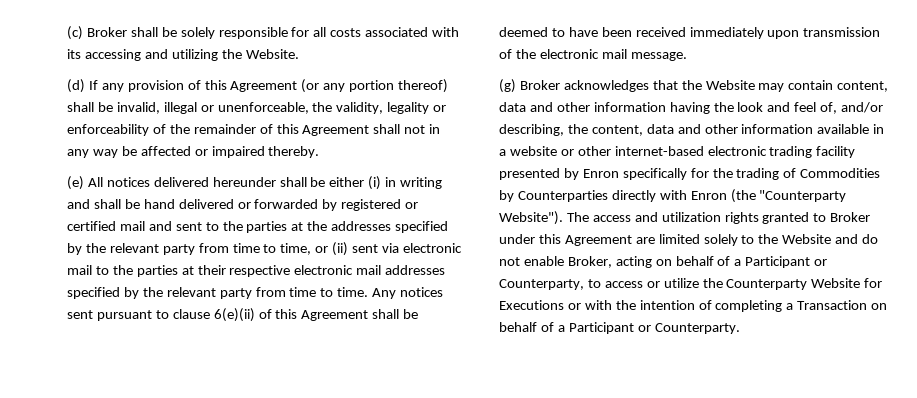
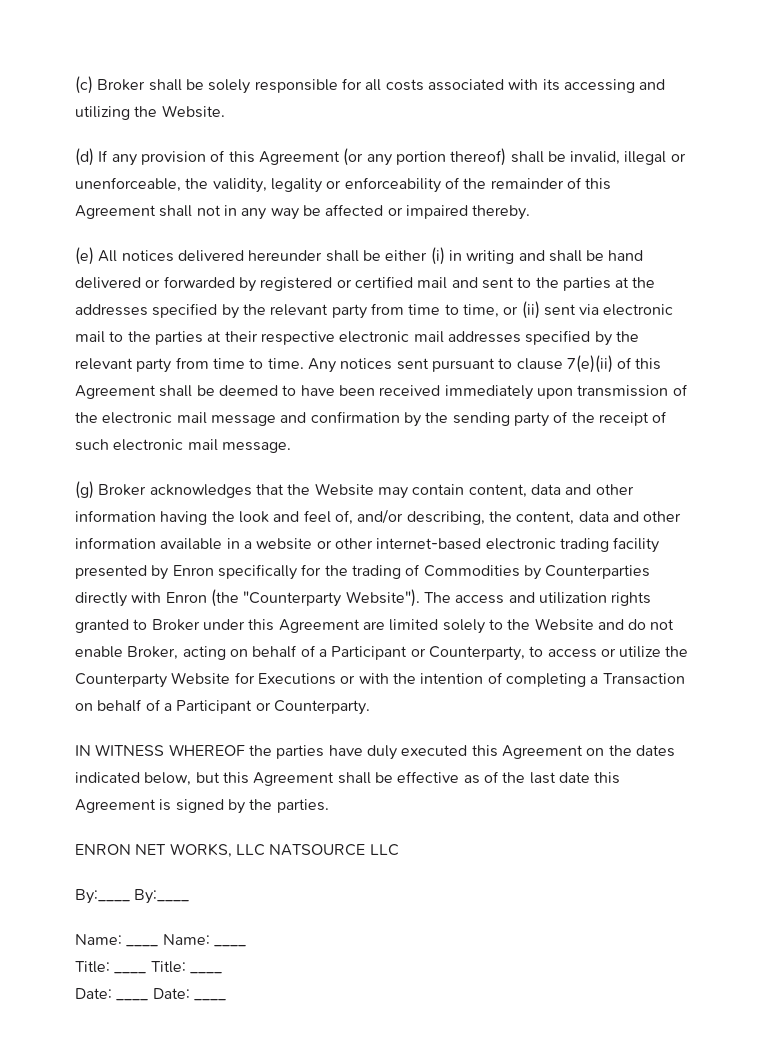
[213,308,255,322] 6(e)(ii) -> [566,355,613,373] 7(e)(ii)
(627, 54) none -> [210,411,668,427] [75,439,218,451] message and confirmation by the sending party of the receipt of such electronic mail
(740, 328) none -> [75,744,675,760] [75,771,621,786] [75,799,329,814] [75,843,399,858] [75,889,190,904] [75,934,122,945] [126,945,159,947] [162,934,210,945] [213,945,246,947] [75,961,222,974] [75,988,112,999] [116,999,149,1001] [152,988,190,999] [193,999,226,1001] // IN WITNESS WHEREOF the parties have duly executed this Agreement on the dates indicated below, but this Agreement shall be effective as of the last date this Agreement is signed by the parties. // ENRON NET WORKS, LLC NATSOURCE LLC // By:____ By:____ // Name: ____ Name: ____ // Title: ____ Title: ____ // Date: ____ Date: ____

